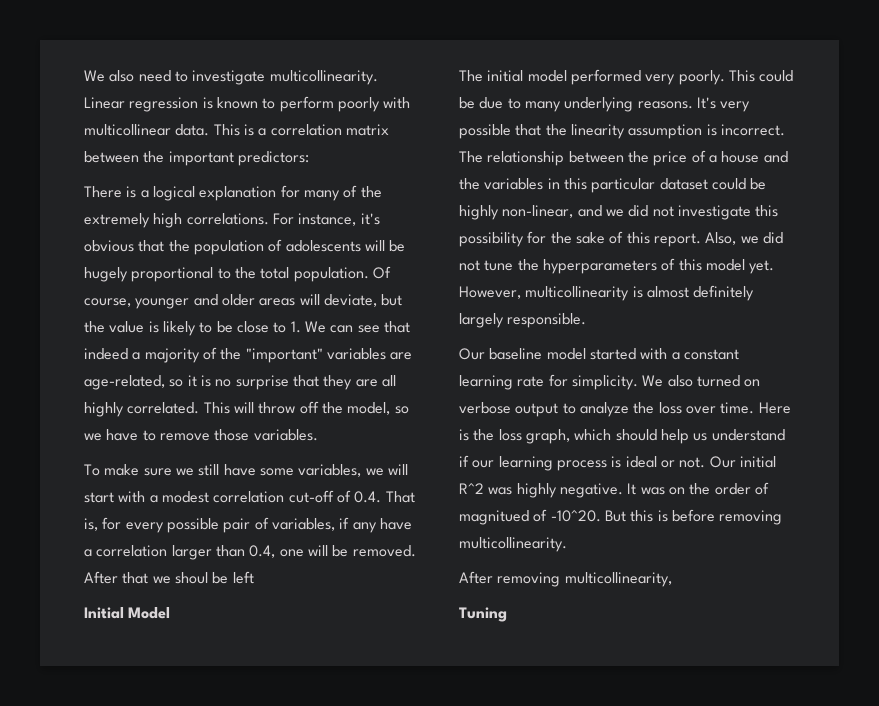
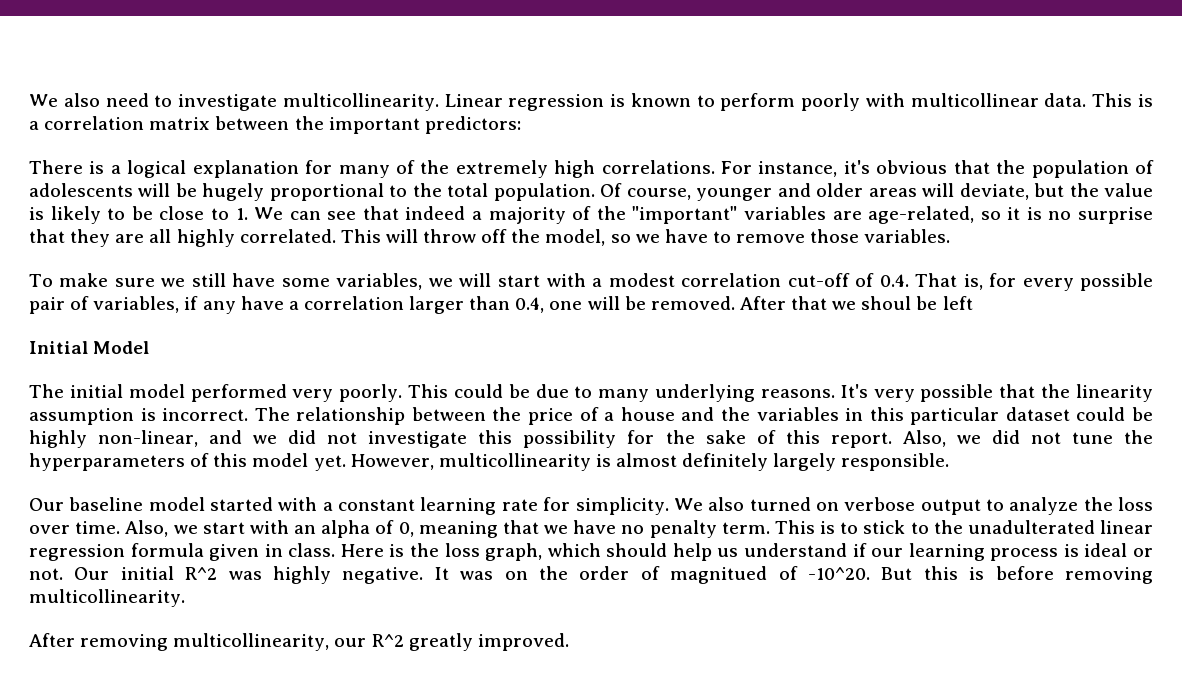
(755, 408) none -> [125,520,1153,538] [29,543,336,561] Also, we start with an alpha of 0, meaning that we have no penalty term. This is to stick to the unadulterated linear regression formula given in class.
[459,607,507,622] // Tuning -> [334,633,569,651] our R^2 greatly improved.

